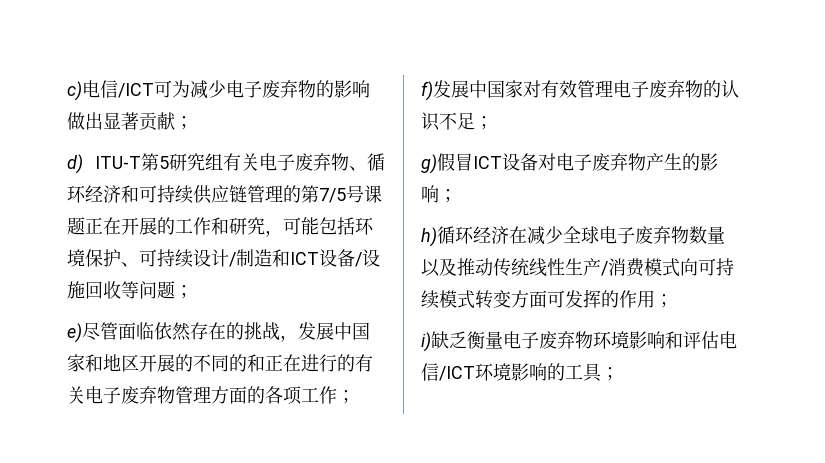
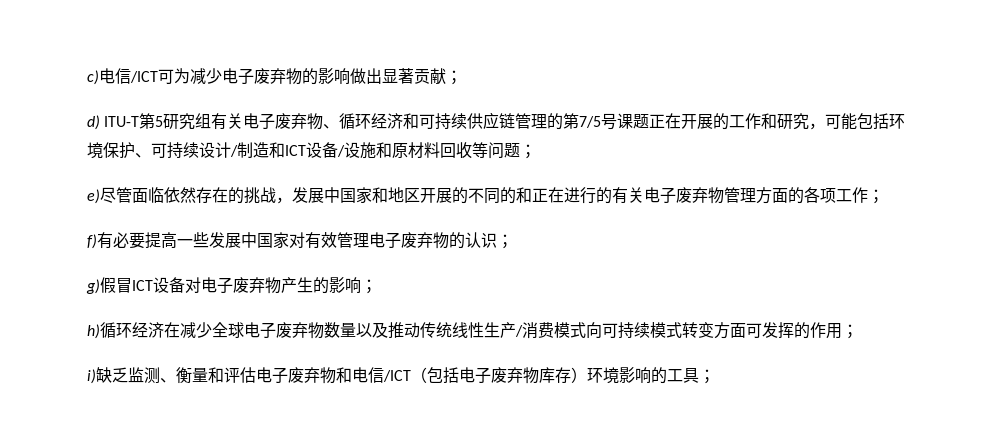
(85, 290) none -> [376,142,440,158] 和原材料
(433, 91) none -> [97,232,209,249] 有必要提高一些
[439,112,475,130] 不足 -> (497, 240) none
[467,331,737,349] [421,363,475,381] 衡量电子废弃物环境影响和评估电信/ICT -> [128,367,587,384] 监测、衡量和评估电子废弃物和电信/ICT（包括电子废弃物库存）

